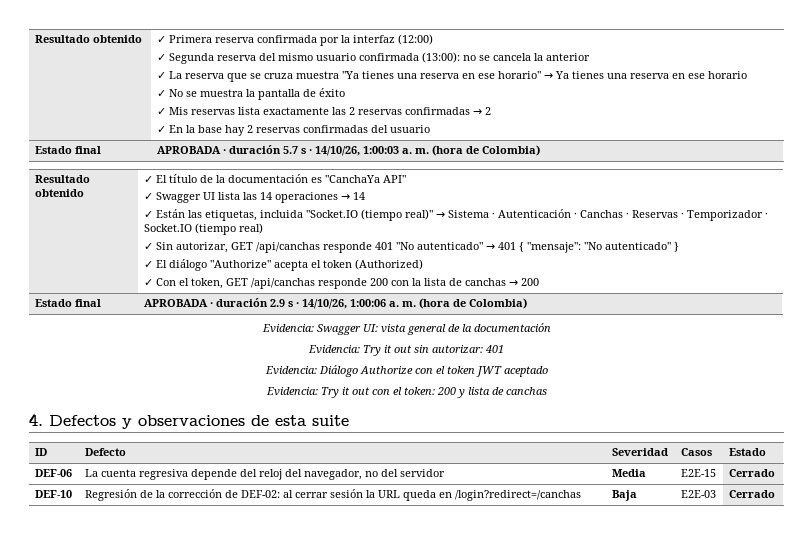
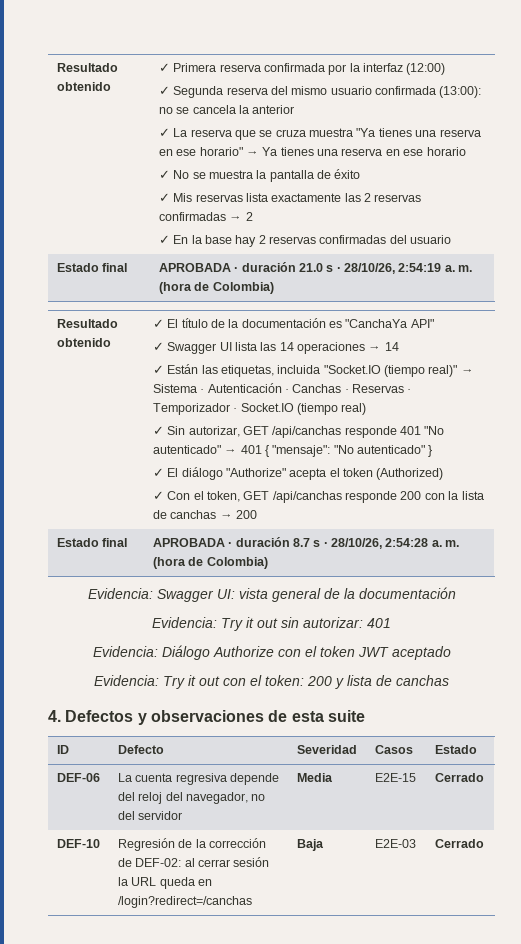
[282,146,399,156] 5.7 s · 14/10/26, 1:00:03 -> [298,263,442,274] 21.0 s · 28/10/26, 2:54:19
[269,299,386,309] 2.9 s · 14/10/26, 1:00:06 -> [292,538,429,549] 8.7 s · 28/10/26, 2:54:28

